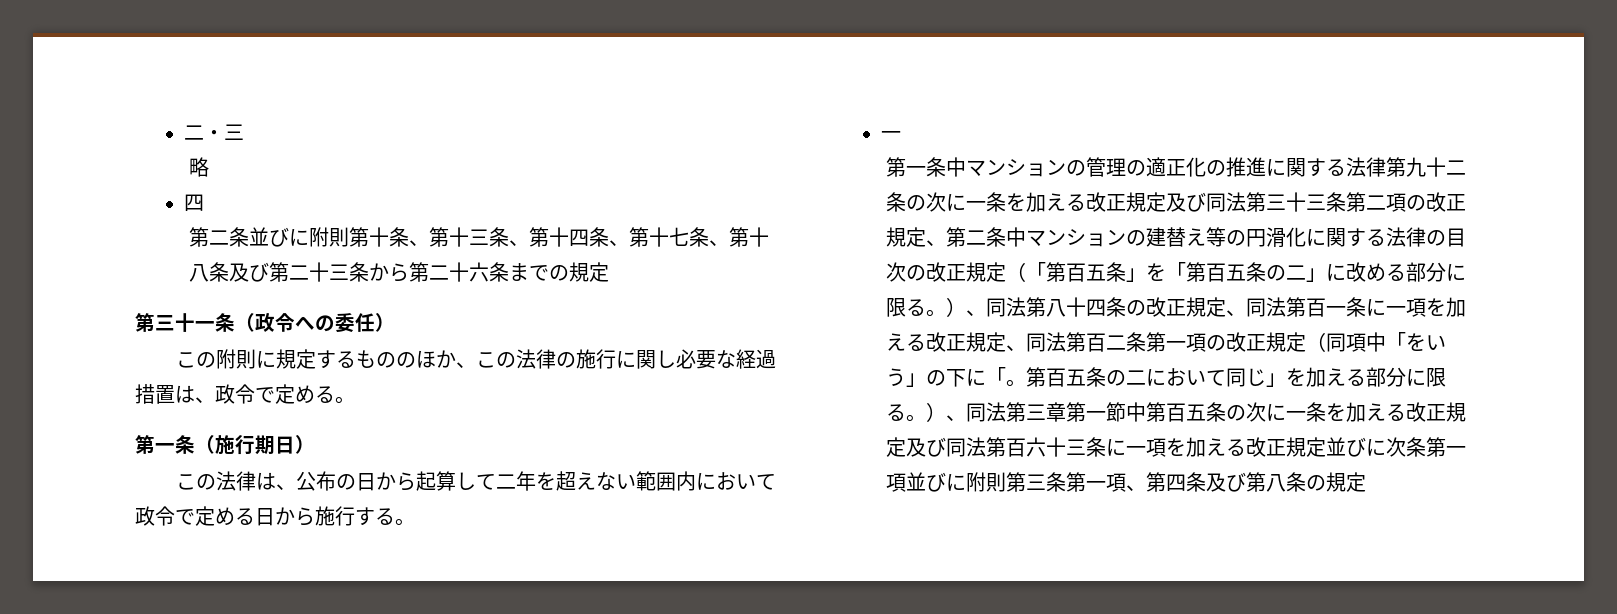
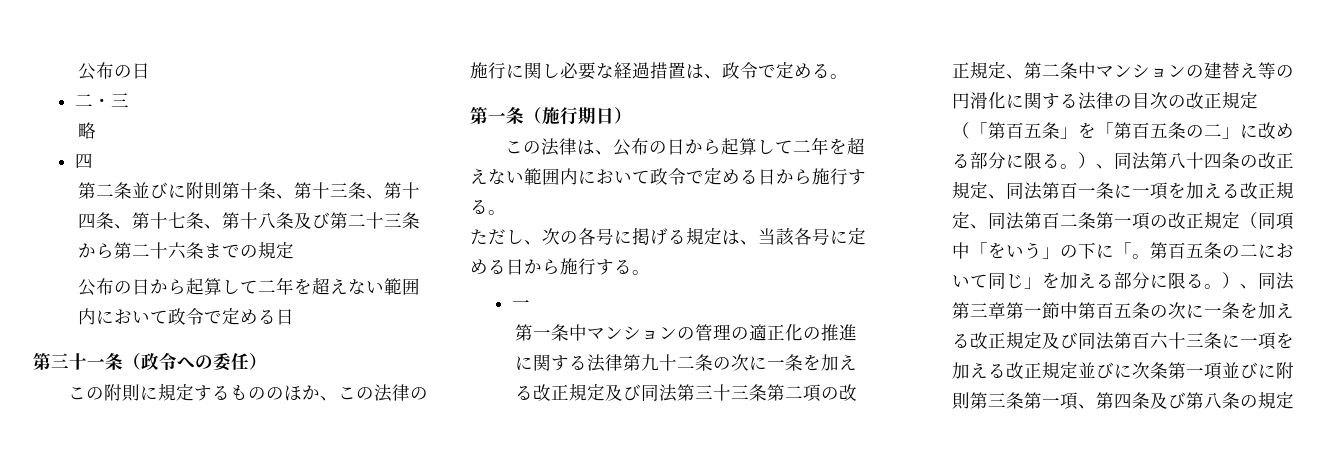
(184, 132) none -> [78,62,151,80] 公布の日 //
(610, 272) none -> [78,277,421,296] [78,307,295,325] // 公布の日から起算して二年を超えない範囲内において政令で定める日
(415, 522) none -> [470,227,866,246] [470,258,650,275] // ただし、次の各号に掲げる規定は、当該各号に定める日から施行する。

